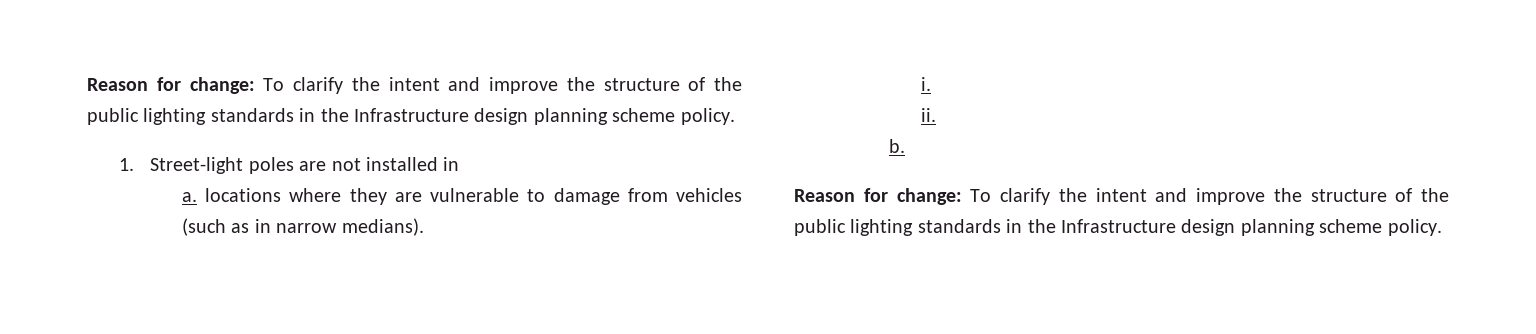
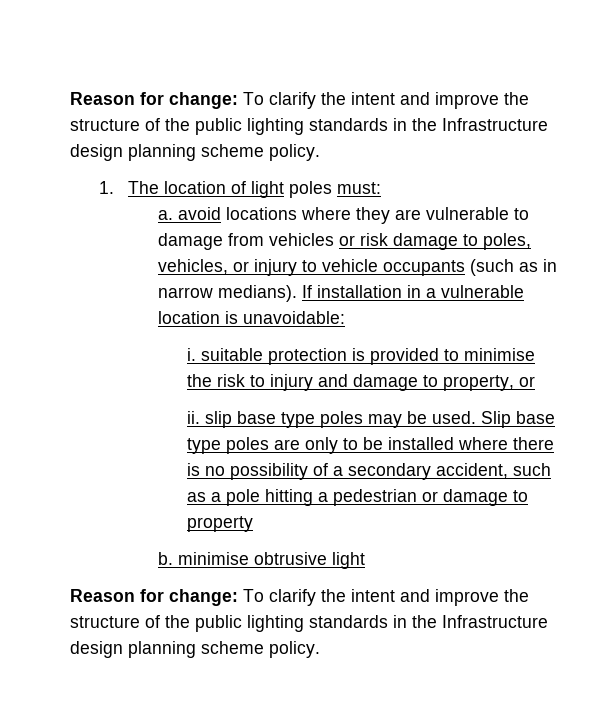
[150,157,460,174] Street-light poles are not installed in -> [128,181,382,198] The location of light poles must:
(198, 197) none -> [177,207,221,220] avoid
(742, 195) none -> [338,233,531,250] [157,259,465,276] or risk damage to poles, vehicles, or injury to vehicle occupants
[920,77,931,91] [920,108,936,122] [889,139,906,153] // i. // ii. // b. -> [301,285,524,298] [157,311,345,324] [186,348,535,365] [186,374,535,391] [186,411,555,428] [186,437,554,454] [186,463,551,480] [186,489,528,506] [186,516,253,532] [157,552,365,569] If installation in a vulnerable location is unavoidable: // i. suitable protection is provided to minimise the risk to injury and damage to property, or // ii. slip base type poles may be used. Slip base type poles are only to be installed where there is no possibility of a secondary accident, such as a pole hitting a pedestrian or damage to property // b. minimise obtrusive light

